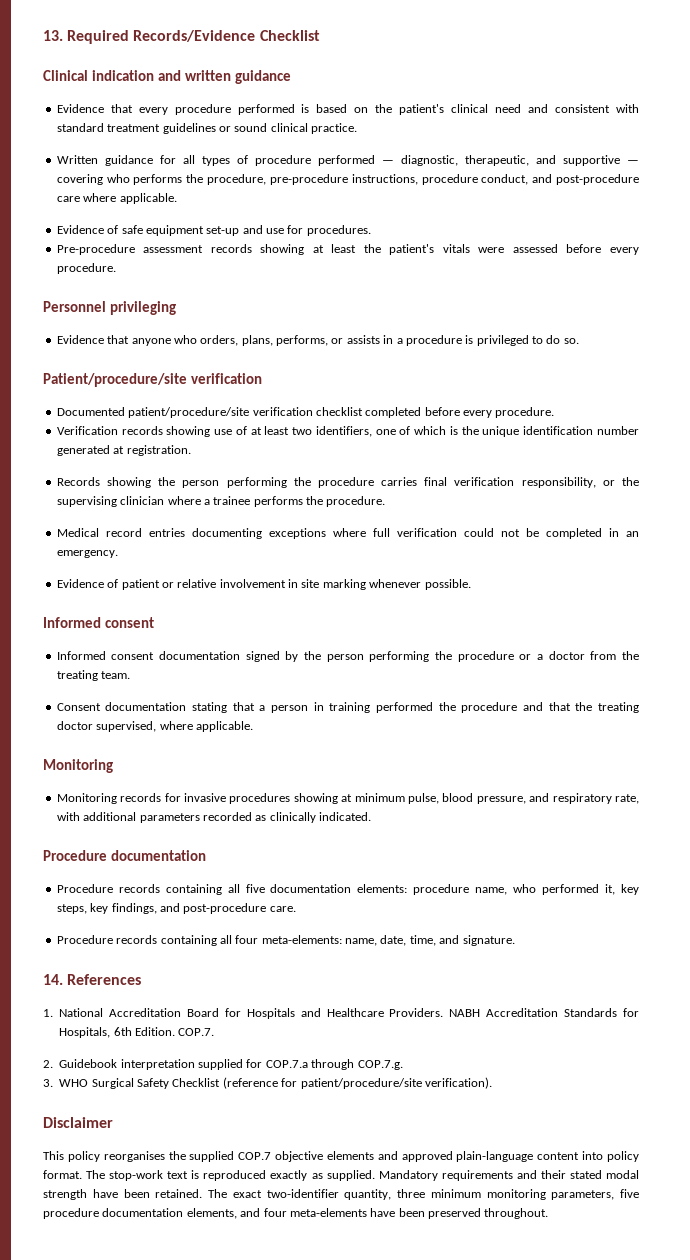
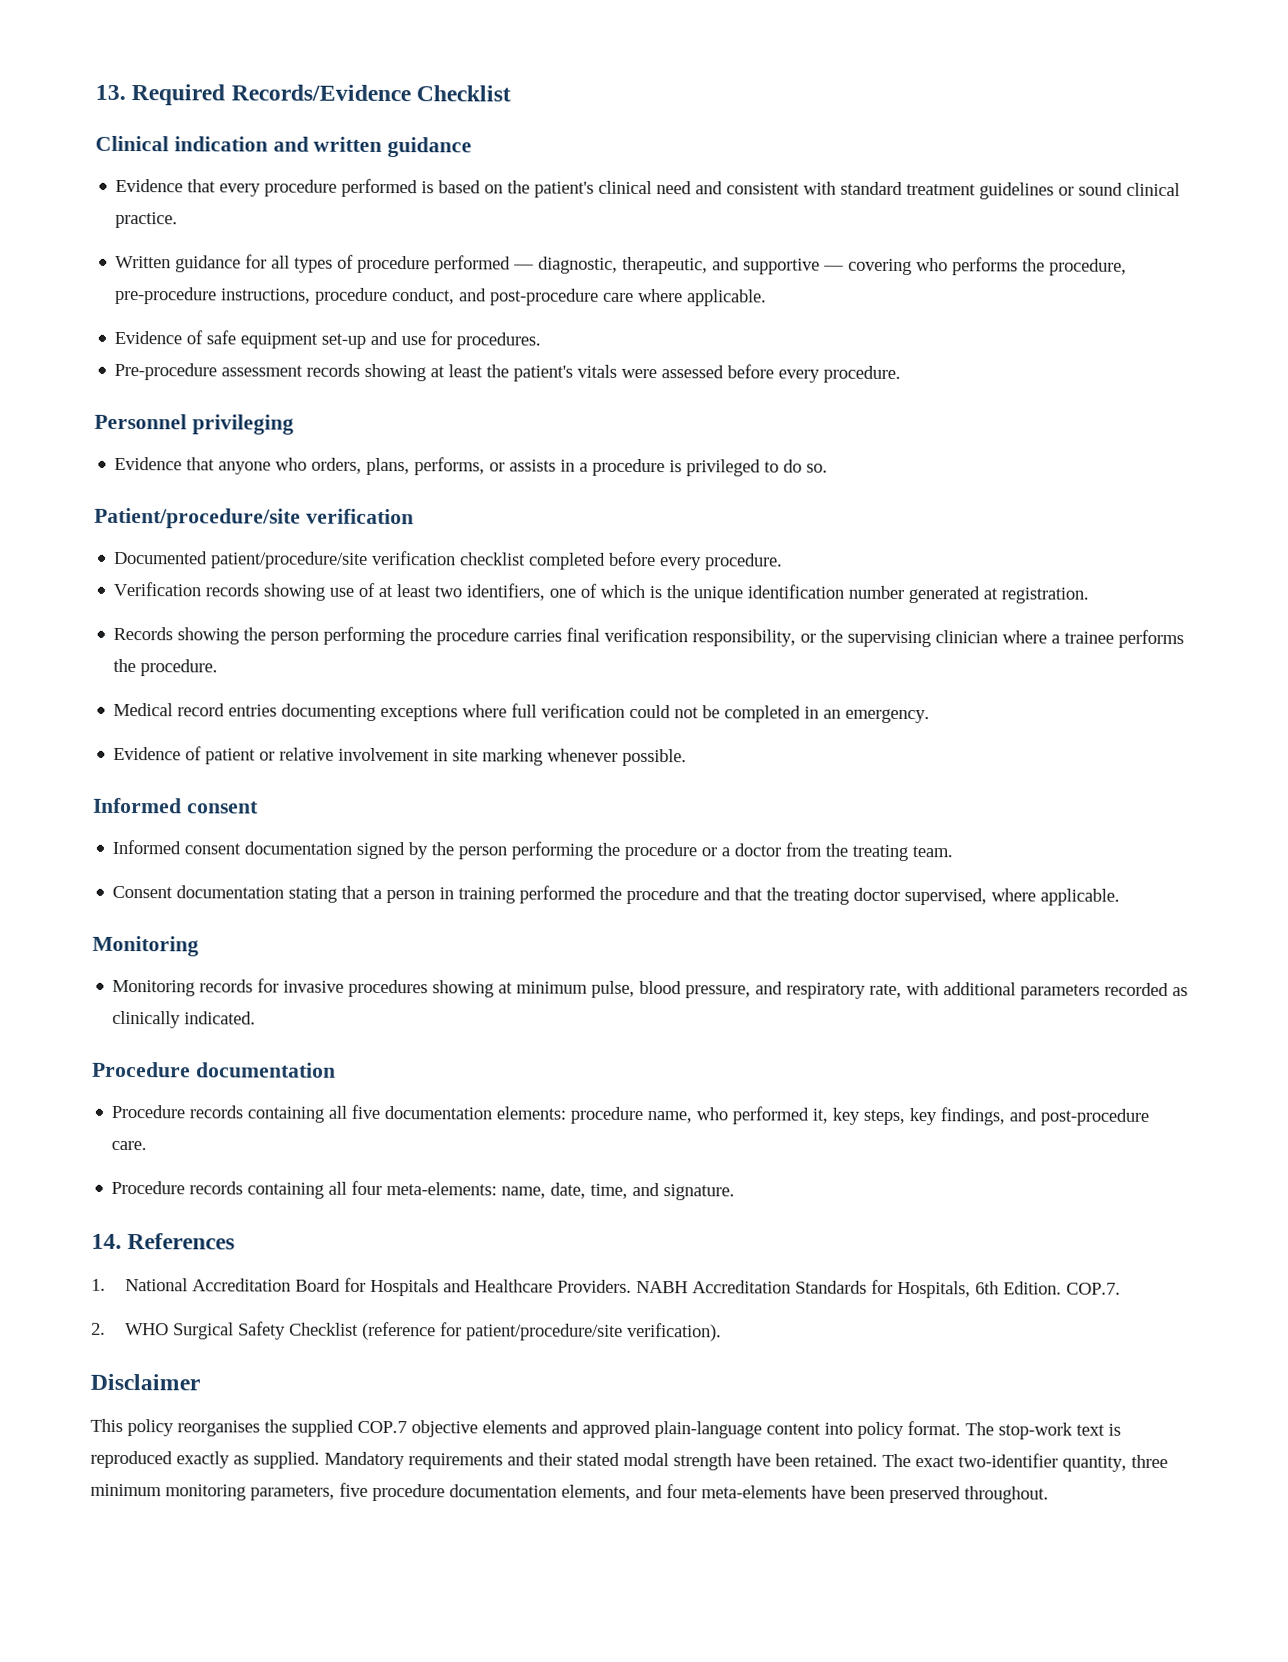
[59,1059,403,1070] [43,1079,53,1087] Guidebook interpretation supplied for COP.7.a through COP.7.g. // 3. -> (106, 1328) none

